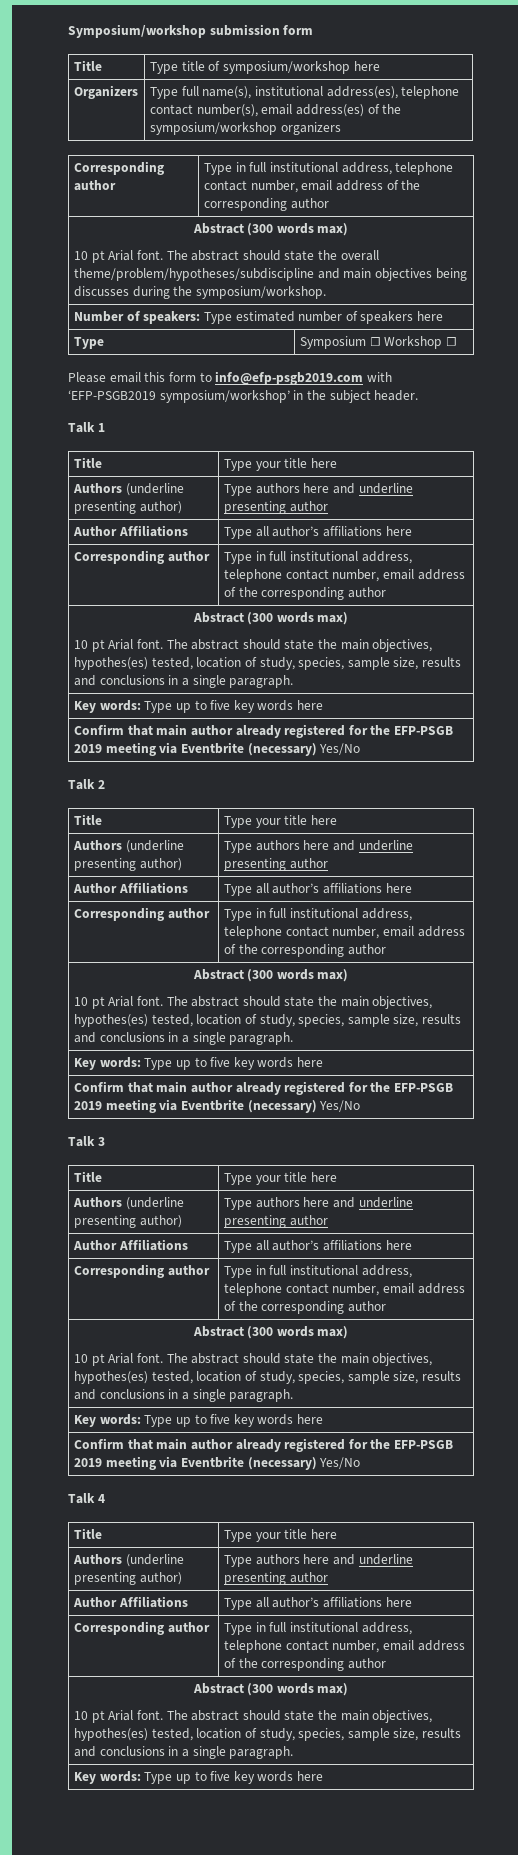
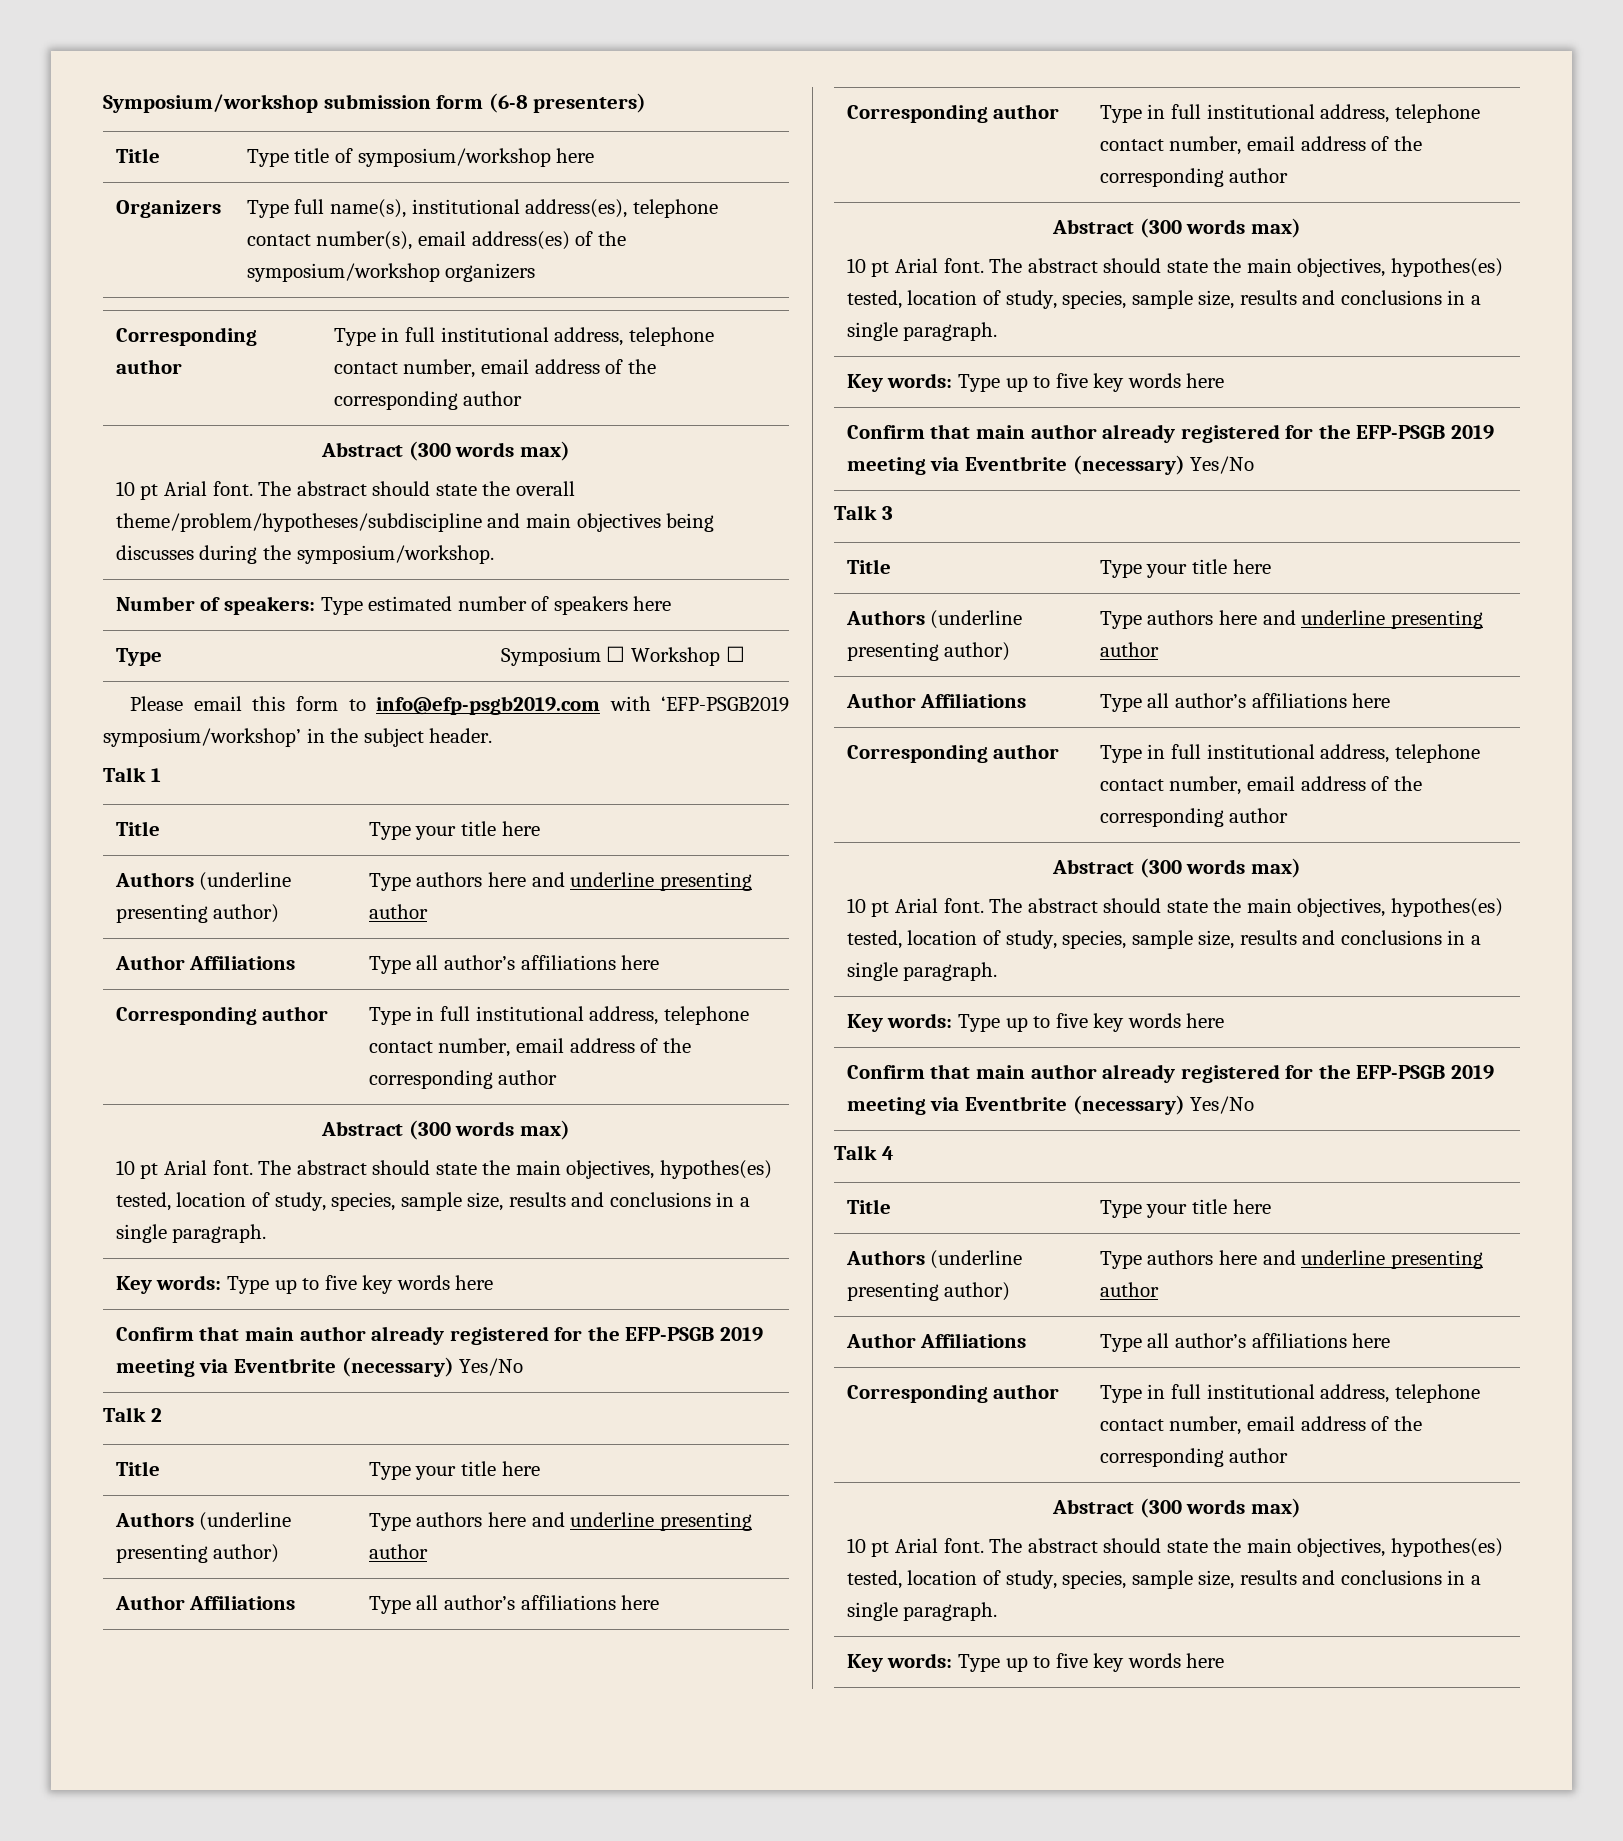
(314, 30) none -> [488,93,647,113] (6-8 presenters)

